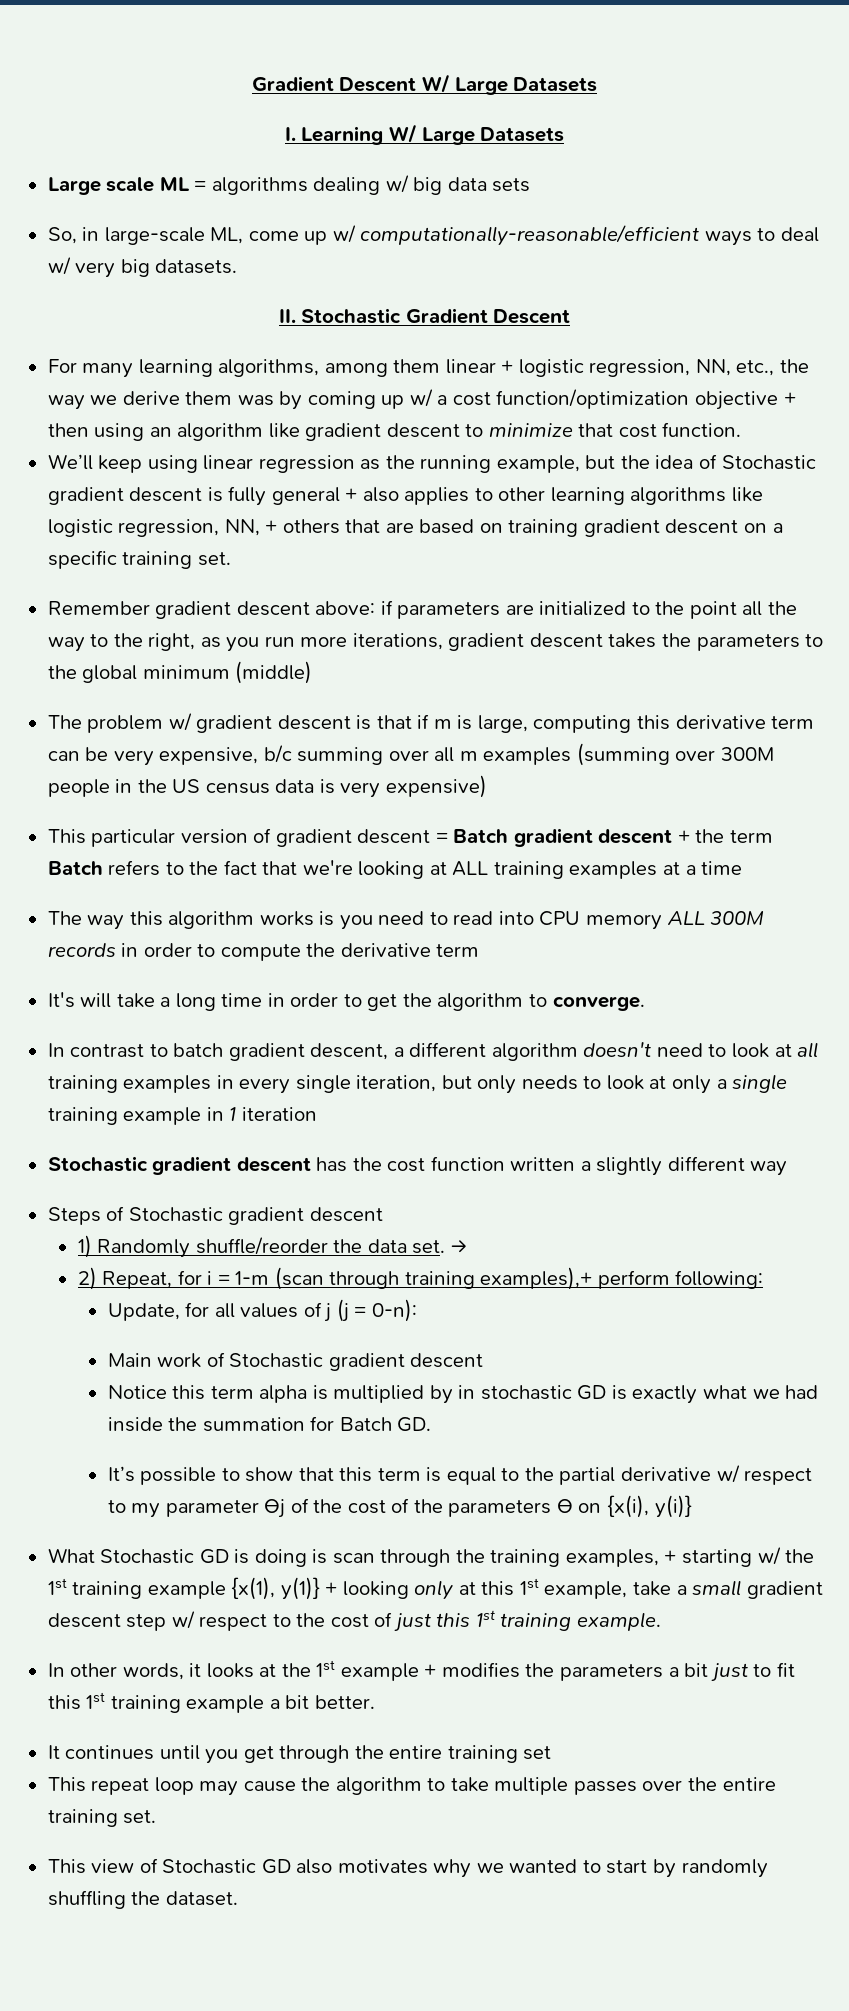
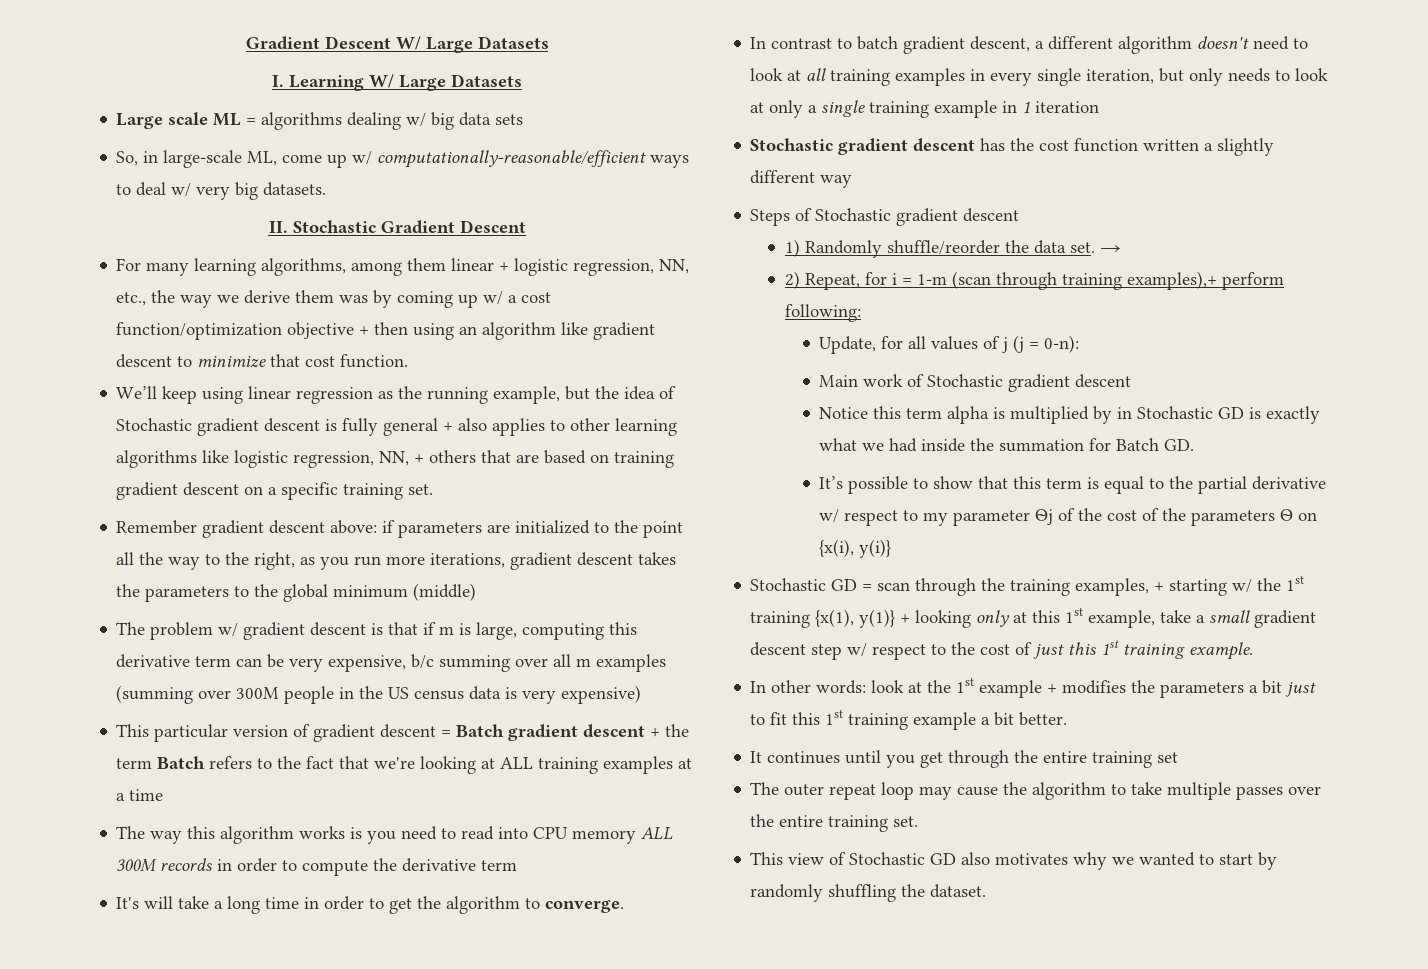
[480,1385,572,1400] stochastic -> [1137,406,1214,419] Stochastic
[47,1548,328,1567] What Stochastic GD is doing is -> [750,578,873,591] Stochastic GD =
[147,1581,226,1599] example -> (811, 619) none
[122,1663,254,1680] words, it looks -> [816,680,905,694] words: look
[47,1777,86,1792] This -> [750,782,825,796] The outer

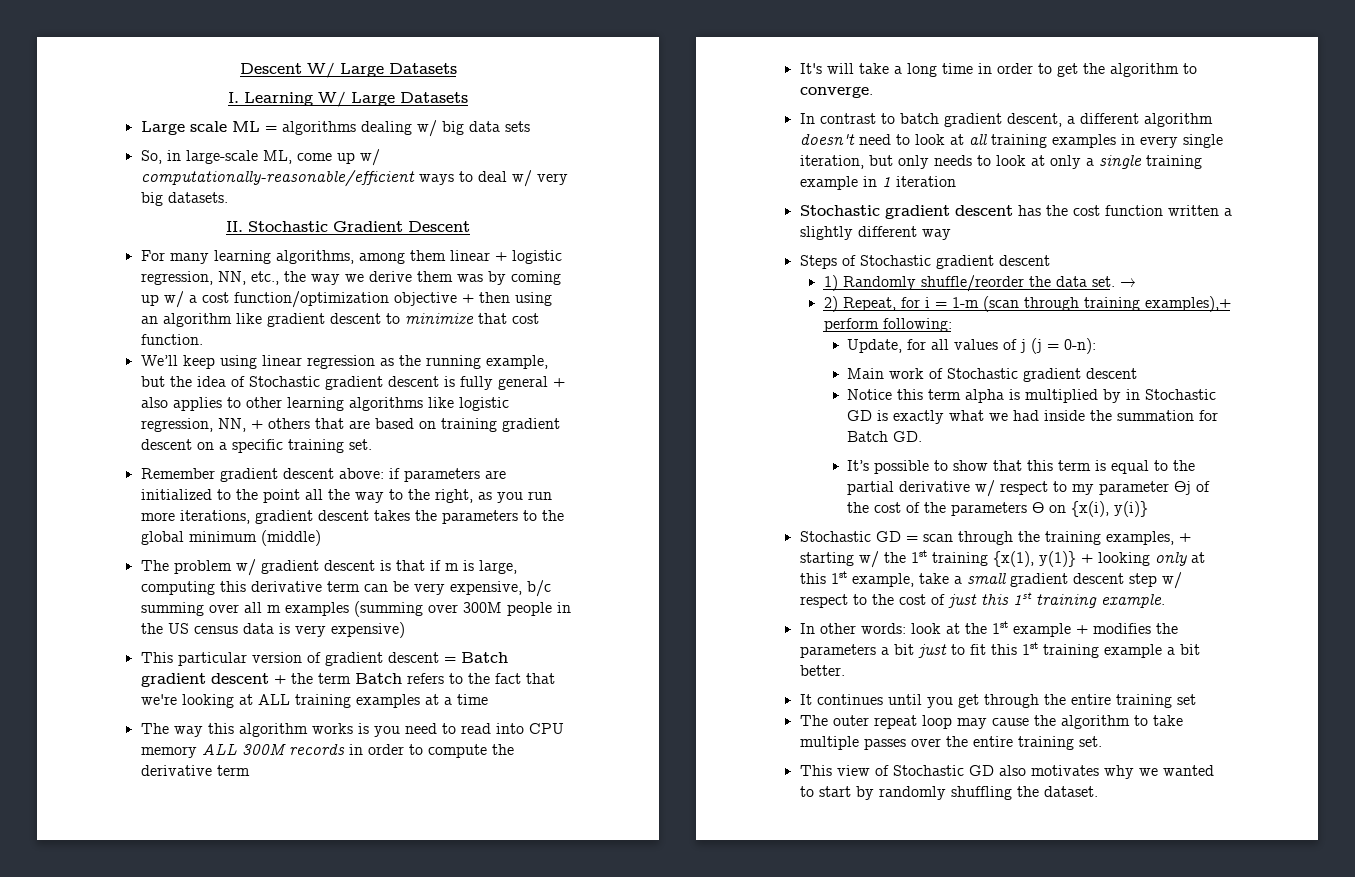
[245,36,320,50] Gradient -> (239, 68) none

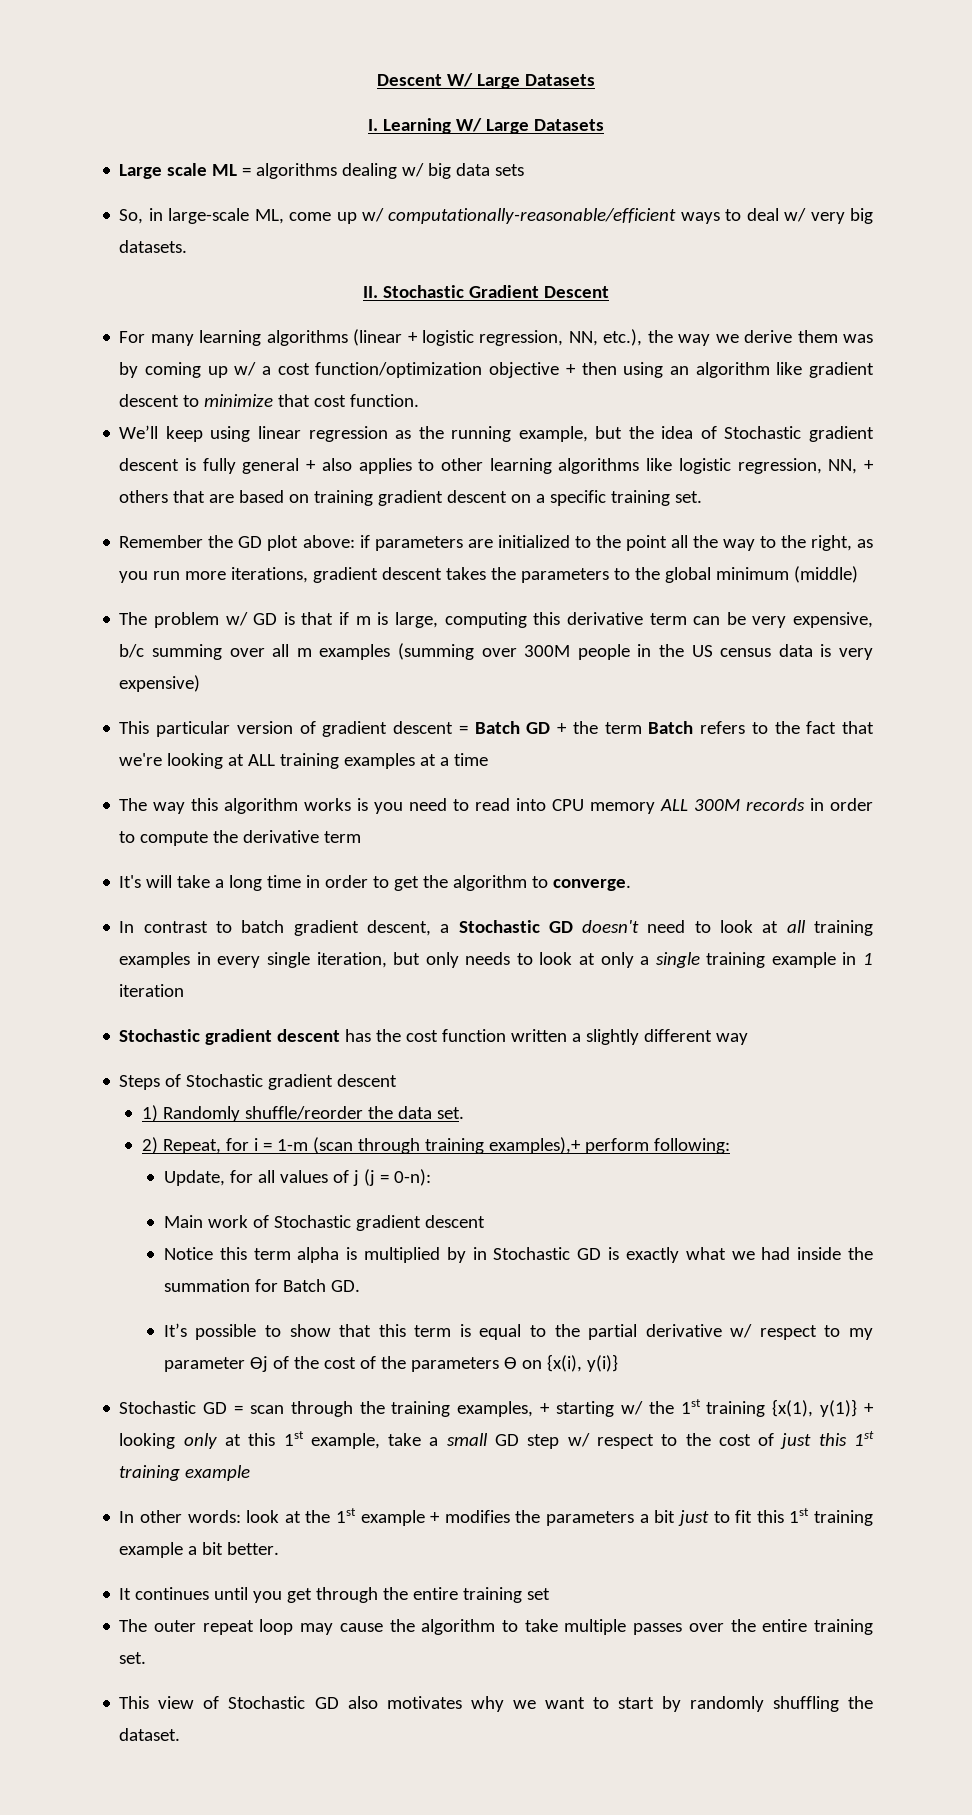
[275,250,490,264] algorithms, among them linear -> [266,329,403,346] algorithms (linear
[250,271,279,285] etc., -> [603,329,643,346] etc.),
[219,468,334,482] gradient descent -> [208,535,299,551] the GD plot
[260,560,375,574] gradient descent -> [253,613,278,625] GD
[140,673,269,687] gradient descent -> [526,722,551,734] GD
[1079,113,1213,127] different algorithm -> [458,920,573,933] Stochastic GD
[1119,278,1136,287] → -> (464, 1113) none
[1009,573,1124,587] gradient descent -> [495,1434,520,1446] GD
[1100,594,1165,608] example. -> [185,1465,251,1481] example
[1162,765,1214,776] wanted -> [544,1697,585,1709] want

